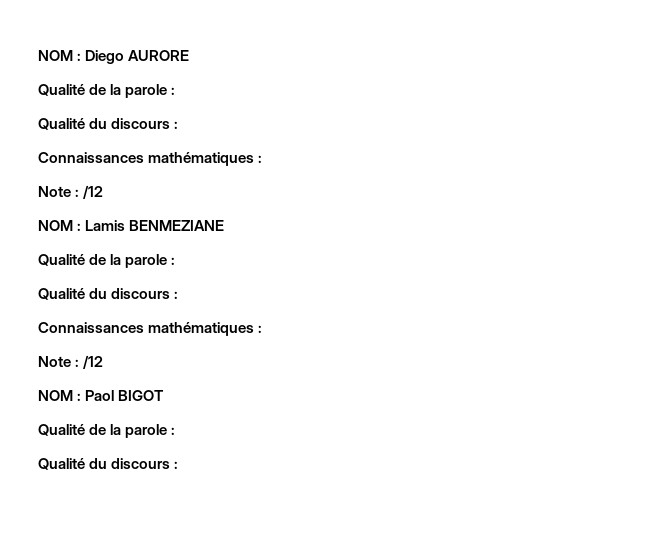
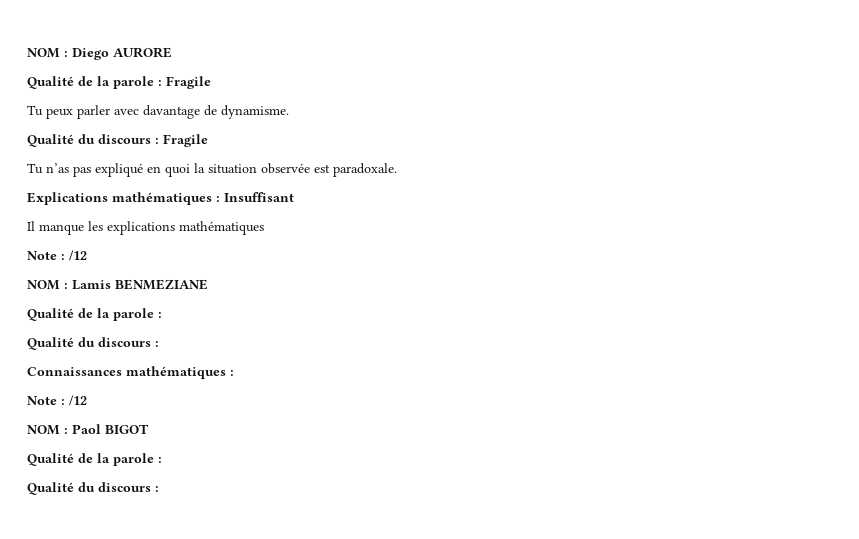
[38,118,179,130] [38,152,263,166] // Qualité du discours : // Connaissances mathématiques : -> [166,76,211,89] [27,105,289,119] [27,134,208,147] [27,163,397,177] [27,192,294,205] [27,221,264,235] Fragile // Tu peux parler avec davantage de dynamisme. // Qualité du discours : Fragile // Tu n’as pas expliqué en quoi la situation observée est paradoxale. // Explications mathématiques : Insuffisant // Il manque les explications mathématiques

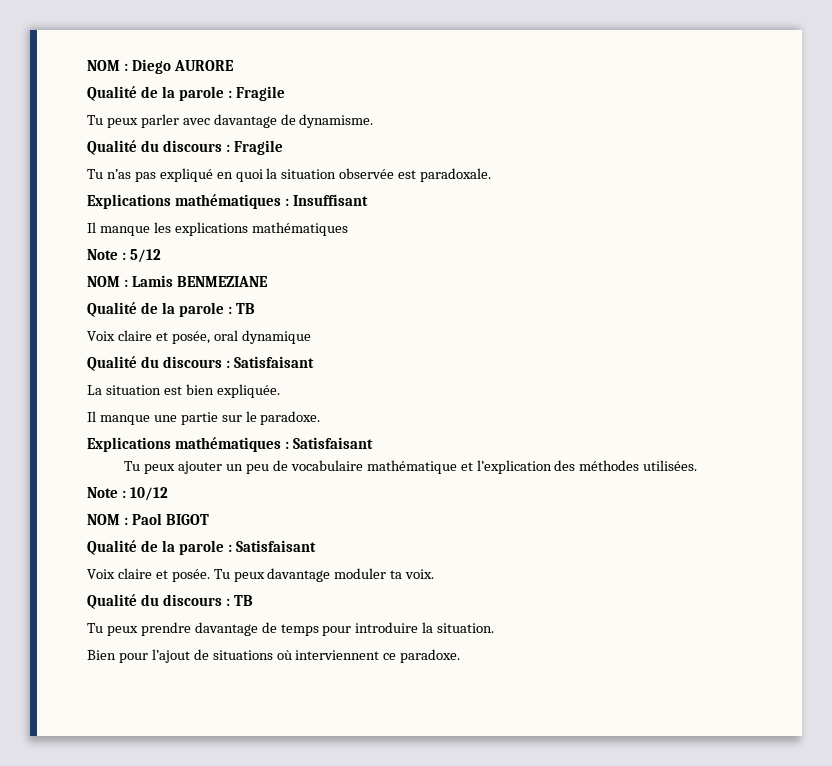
[69,250,87,261] /12 -> [129,249,161,263] 5/12
[27,337,159,350] [27,366,234,379] [27,395,87,406] // Qualité du discours : // Connaissances mathématiques : // Note : /12 -> [235,303,255,314] [87,330,311,344] [87,356,314,371] [87,384,280,398] [87,411,321,425] [87,437,373,452] [124,460,698,474] [87,487,168,501] TB // Voix claire et posée, oral dynamique // Qualité du discours : Satisfaisant // La situation est bien expliquée. // Il manque une partie sur le paradoxe. // Explications mathématiques : Satisfaisant // Tu peux ajouter un peu de vocabulaire mathématique et l’explication des méthodes utilisées. // Note : 10/12
[27,482,159,495] // Qualité du discours : -> [235,540,316,552] [87,568,435,582] [87,594,253,609] [87,622,495,636] [87,649,461,663] Satisfaisant // Voix claire et posée. Tu peux davantage moduler ta voix. // Qualité du discours : TB // Tu peux prendre davantage de temps pour introduire la situation. // Bien pour l’ajout de situations où interviennent ce paradoxe.

